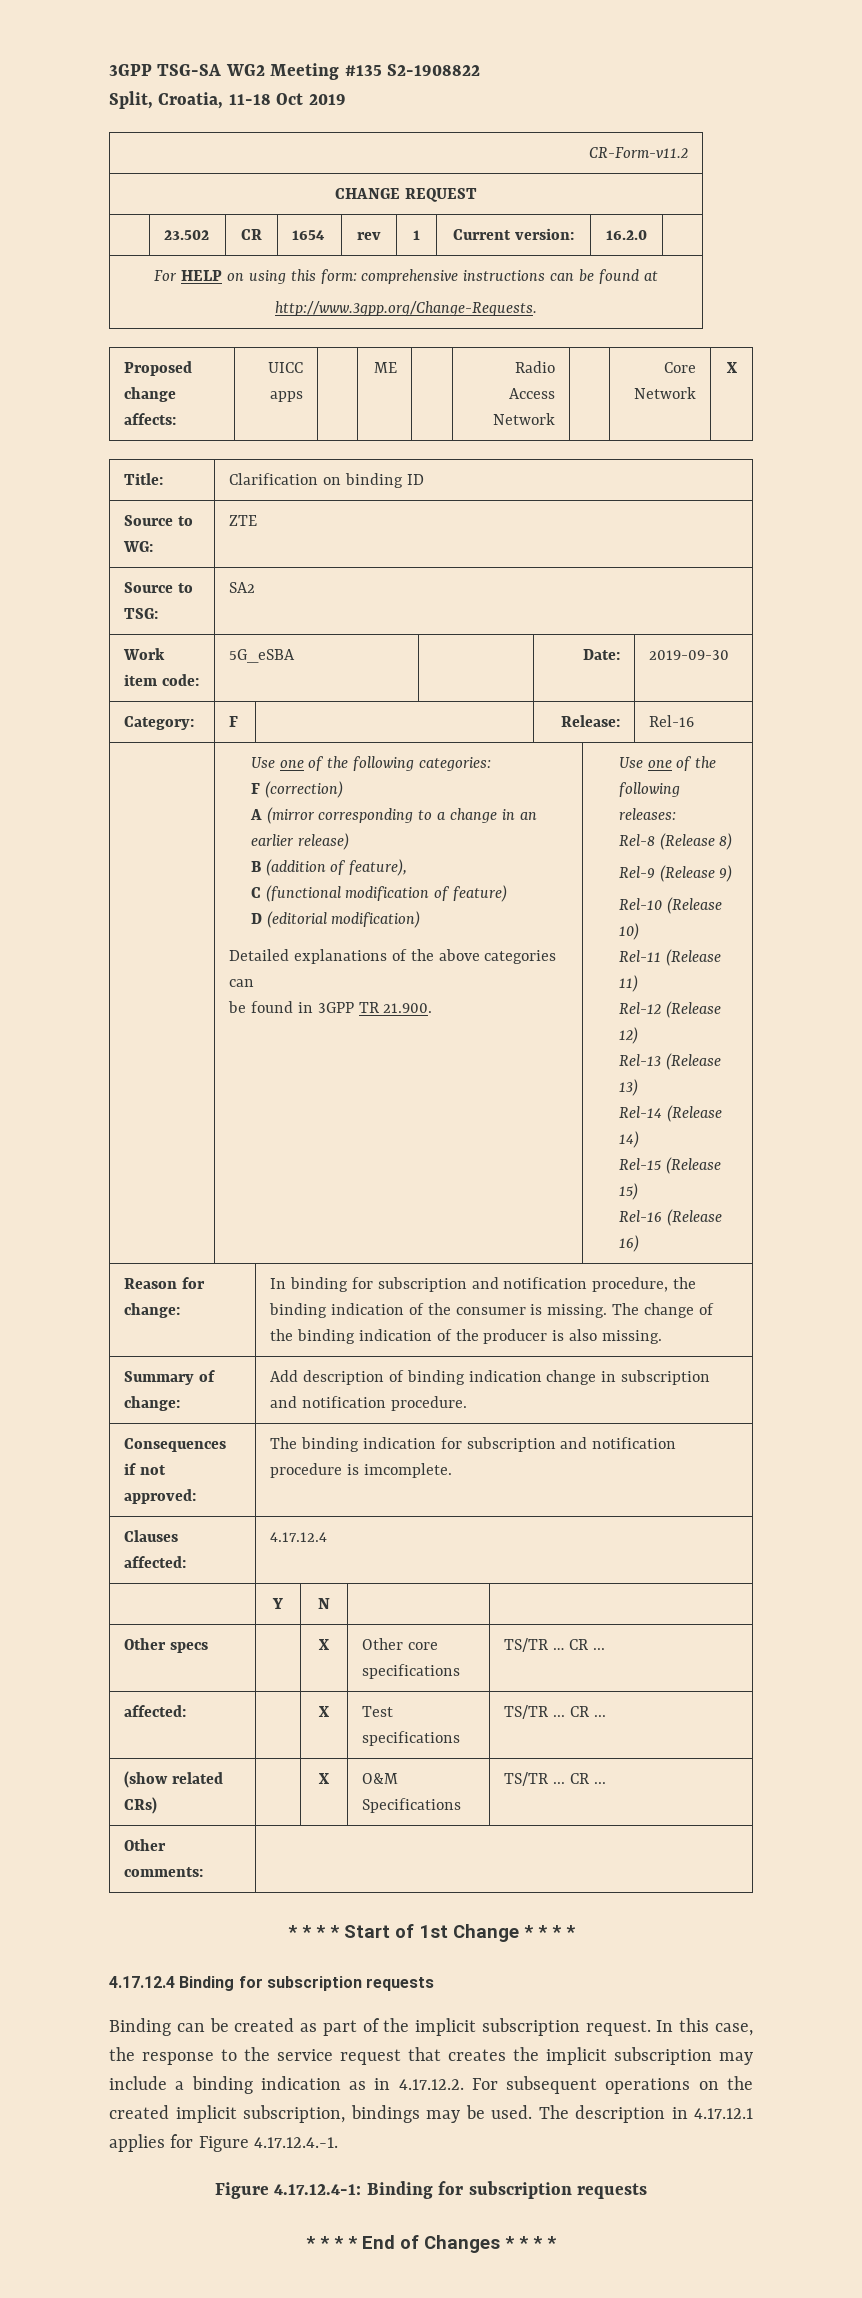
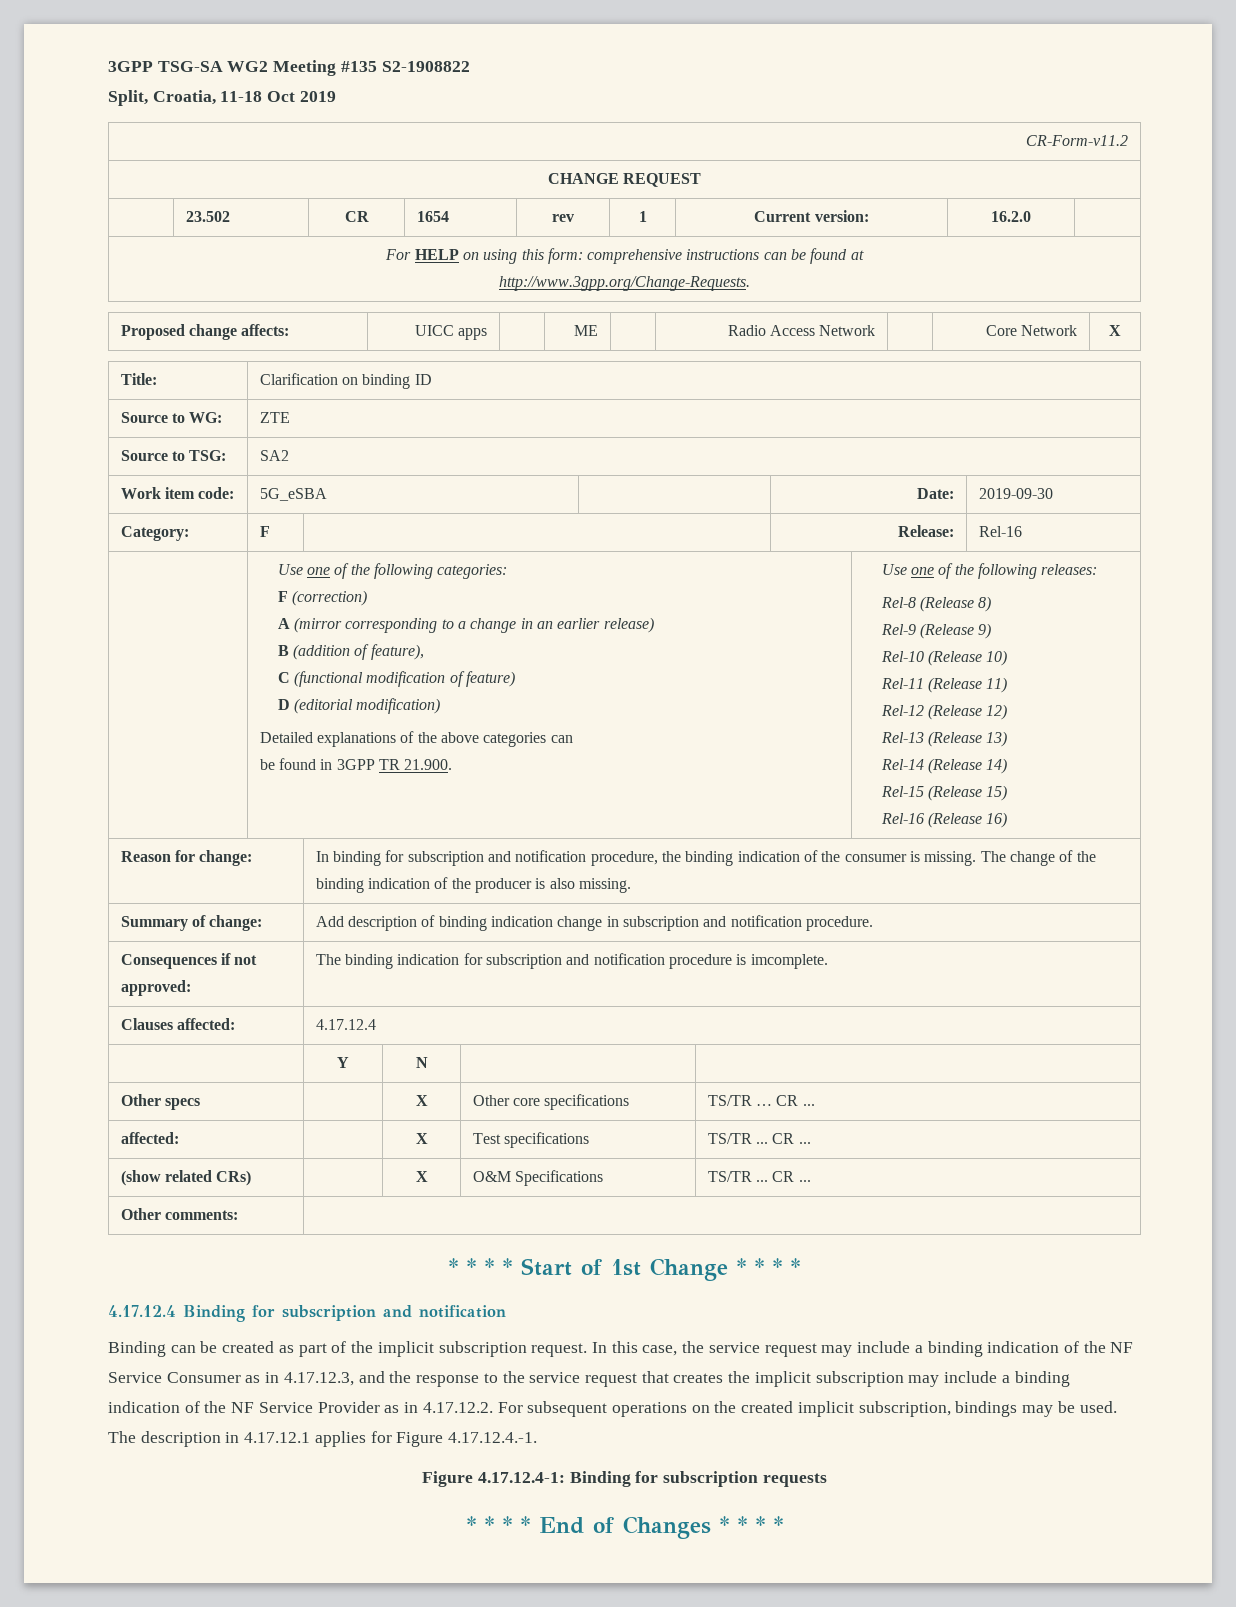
[366,1977,435,1991] requests -> [383,1305,506,1318] and notification
(135, 2054) none -> [708,1341,1134,1357] [108,1371,412,1386] service request may include a binding indication of the NF Service Consumer as in 4.17.12.3, and the
(341, 2083) none -> [184,1401,380,1413] of the NF Service Provider

